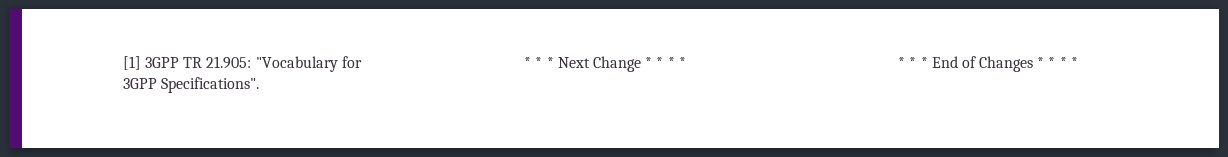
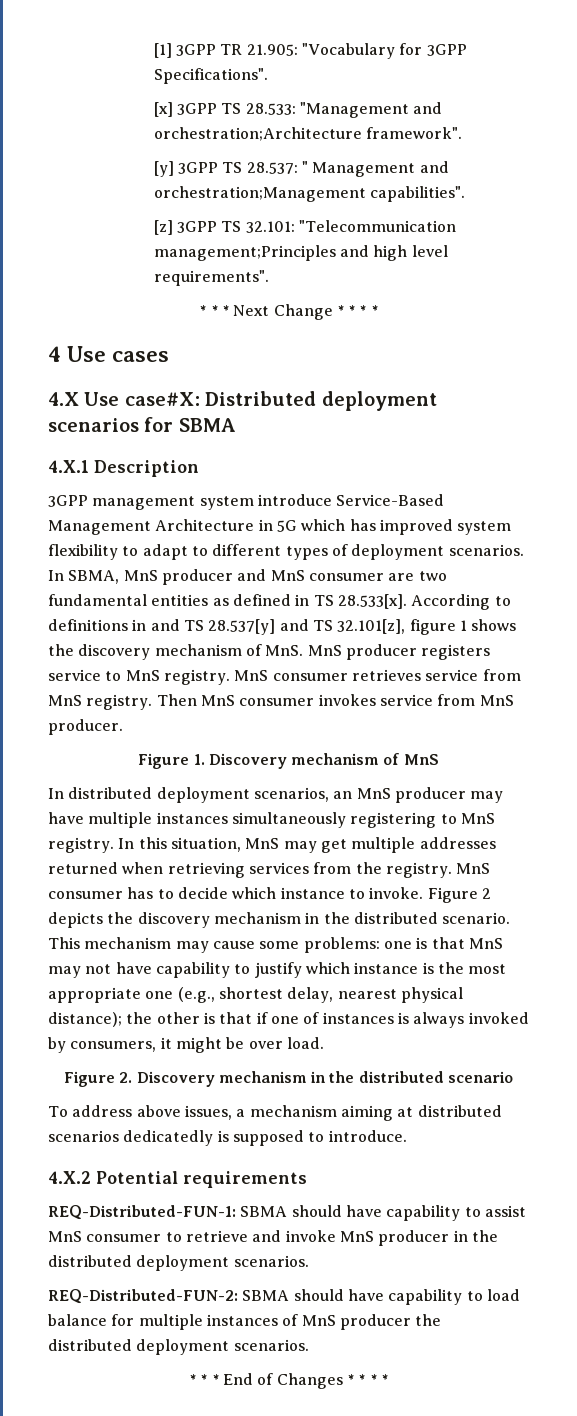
(260, 85) none -> [153,102,443,118] [153,127,462,141] [153,161,449,177] [153,186,465,202] [153,220,456,235] [153,245,448,261] [153,270,269,286] // [x] 3GPP TS 28.533: "Management and orchestration;Architecture framework". // [y] 3GPP TS 28.537: " Management and orchestration;Management capabilities". // [z] 3GPP TS 32.101: "Telecommunication management;Principles and high level requirements".
(686, 62) none -> [48,346,170,362] [48,391,437,411] [48,417,236,432] [48,460,199,477] [48,494,445,510] [48,519,512,535] [48,544,524,560] [48,569,447,585] [48,594,511,610] [48,619,517,635] [48,644,491,660] [48,669,521,685] [48,694,514,710] [48,719,123,735] [138,753,439,769] [48,787,504,803] [48,812,495,828] [48,837,496,853] [48,862,491,878] [48,887,491,903] [48,912,511,928] [48,937,503,953] [48,962,507,978] [48,987,463,1003] [48,1012,529,1028] [48,1037,324,1053] [63,1071,514,1087] [48,1105,502,1121] [48,1130,407,1146] [48,1171,307,1188] [48,1205,526,1221] [48,1230,498,1246] [48,1255,309,1271] [48,1289,520,1305] [48,1314,442,1330] [48,1339,309,1355] // 4 Use cases // 4.X Use case#X: Distributed deployment scenarios for SBMA // 4.X.1 Description // 3GPP management system introduce Service-Based Management Architecture in 5G which has improved system flexibility to adapt to different types of deployment scenarios. In SBMA, MnS producer and MnS consumer are two fundamental entities as defined in TS 28.533[x]. According to definitions in and TS 28.537[y] and TS 32.101[z], figure 1 shows the discovery mechanism of MnS. MnS producer registers service to MnS registry. MnS consumer retrieves service from MnS registry. Then MnS consumer invokes service from MnS producer. // Figure 1. Discovery mechanism of MnS // In distributed deployment scenarios, an MnS producer may have multiple instances simultaneously registering to MnS registry. In this situation, MnS may get multiple addresses returned when retrieving services from the registry. MnS consumer has to decide which instance to invoke. Figure 2 depicts the discovery mechanism in the distributed scenario. This mechanism may cause some problems: one is that MnS may not have capability to justify which instance is the most appropriate one (e.g., shortest delay, nearest physical distance); the other is that if one of instances is always invoked by consumers, it might be over load. // Figure 2. Discovery mechanism in the distributed scenario // To address above issues, a mechanism aiming at distributed scenarios dedicatedly is supposed to introduce. // 4.X.2 Potential requirements // REQ-Distributed-FUN-1: SBMA should have capability to assist MnS consumer to retrieve and invoke MnS producer in the distributed deployment scenarios. // REQ-Distributed-FUN-2: SBMA should have capability to load balance for multiple instances of MnS producer the distributed deployment scenarios.

